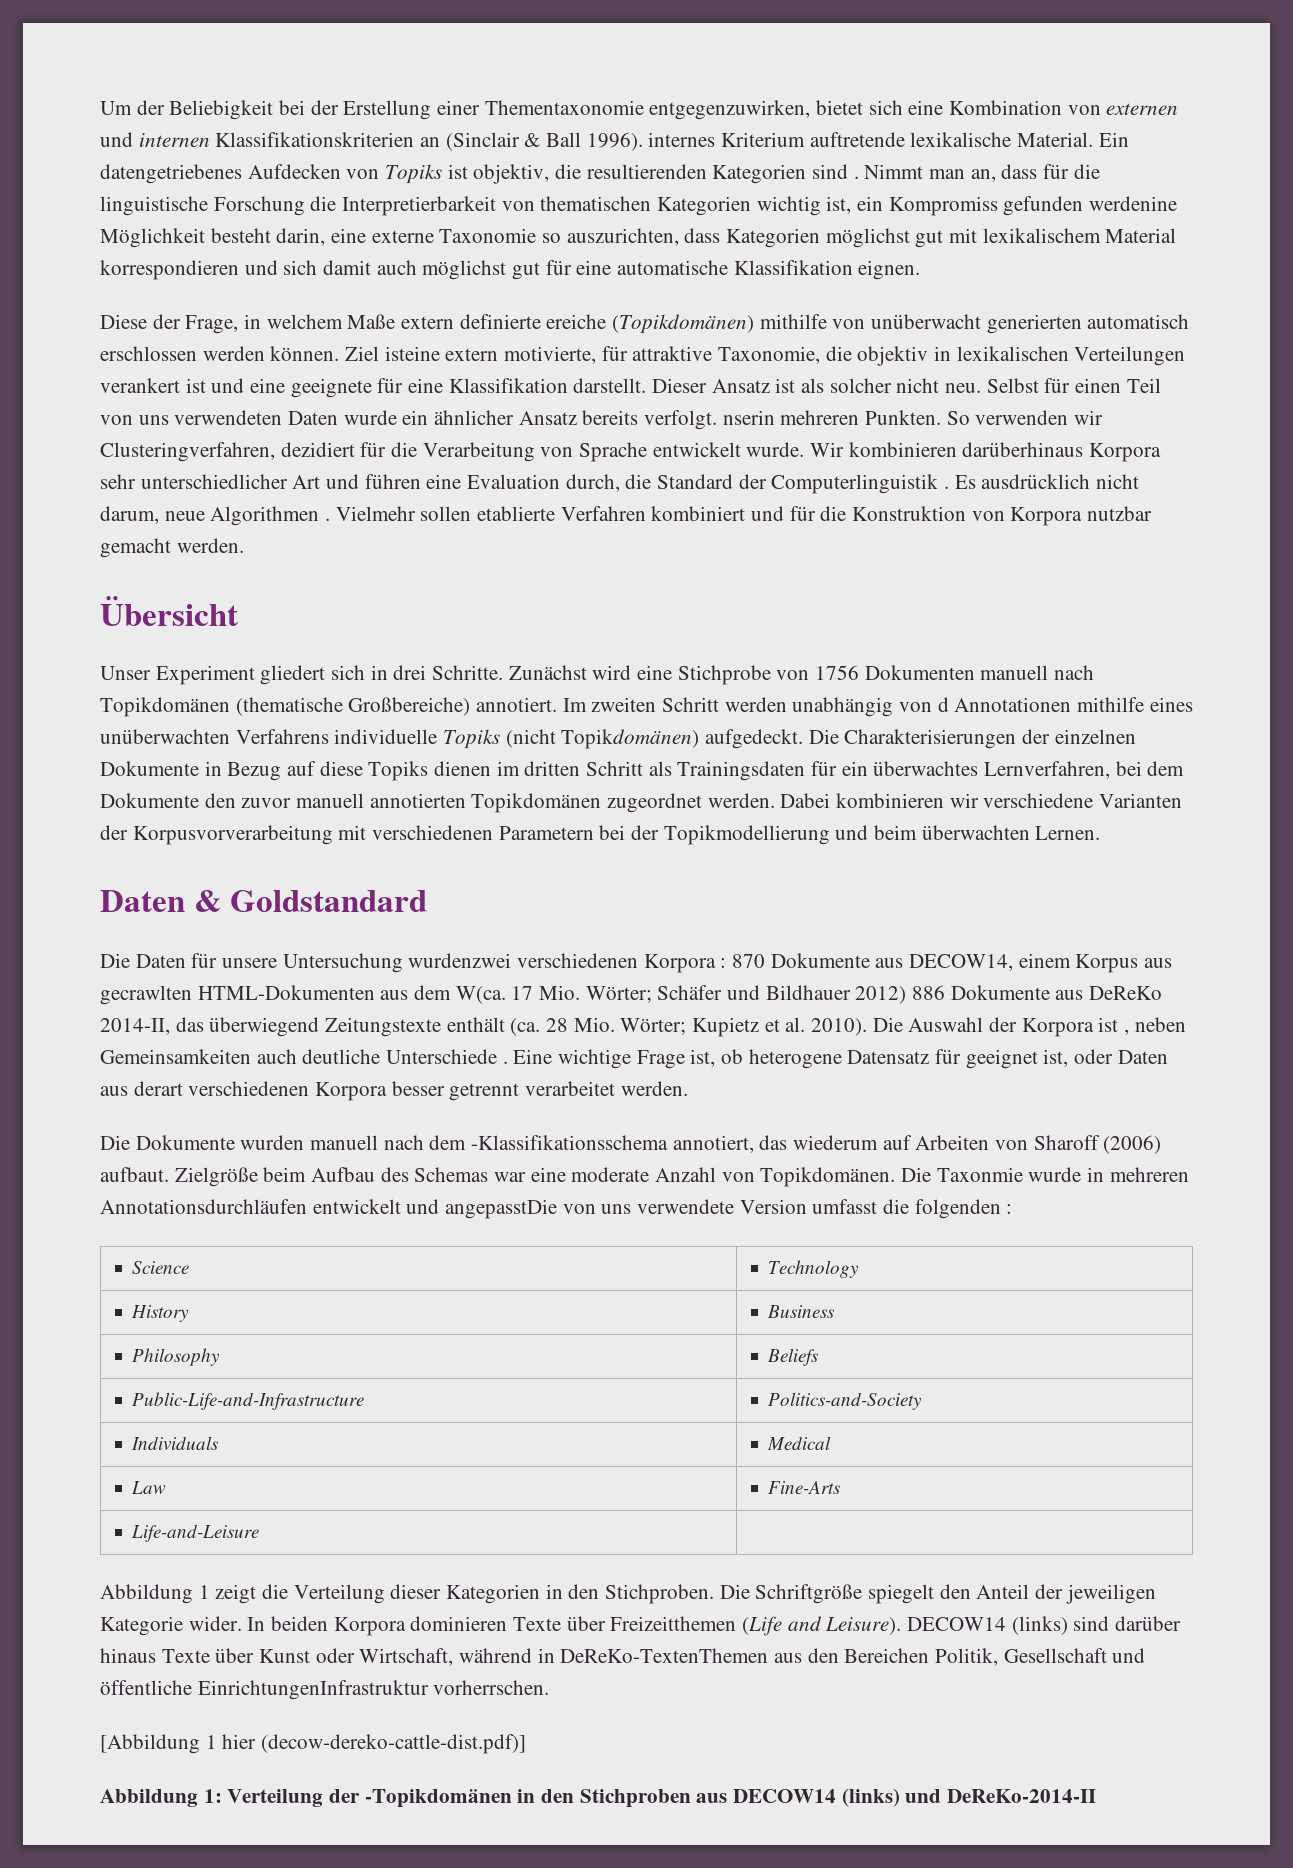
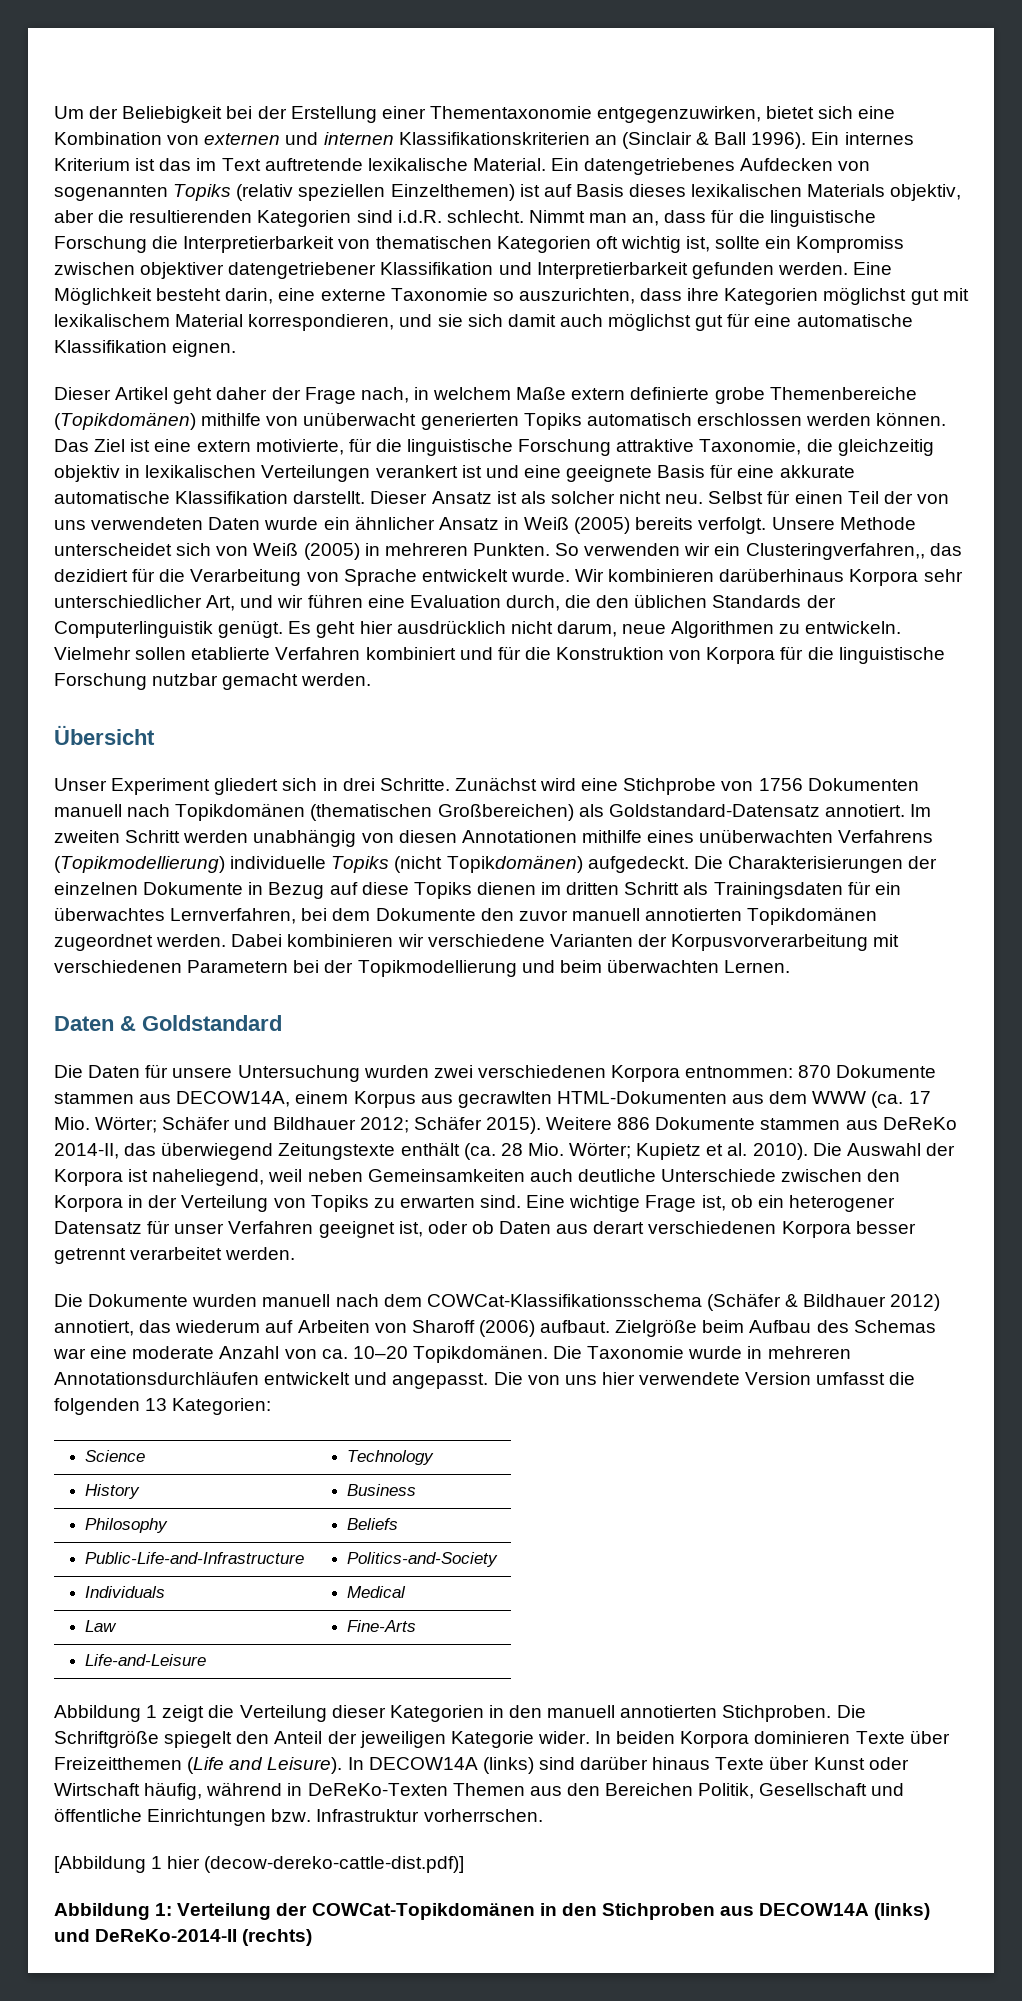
(643, 141) none -> [811,132,840,145] Ein
(806, 139) none -> [135,158,261,171] ist das im Text
[385,164,550,184] Topiks ist objektiv, -> [54,184,962,201] [54,210,94,223] sogenannten Topiks (relativ speziellen Einzelthemen) ist auf Basis dieses lexikalischen Materials objektiv, aber
[853,176,859,179] . -> [397,210,524,223] i.d.R. schlecht.
(752, 206) none -> [595,236,618,249] oft
(852, 205) none -> [715,236,761,249] sollte
[1003,196,1178,216] gefunden werdenine -> [54,262,893,279] zwischen objektiver datengetriebener Klassifikation und Interpretierbarkeit gefunden werden. Eine
(721, 235) none -> [687,288,720,301] ihre
[100,260,278,280] korrespondieren und -> [248,314,463,331] korrespondieren, und sie
[100,314,239,334] Diese der Frage, -> [54,387,409,404] Dieser Artikel geht daher der Frage nach,
[546,314,607,329] ereiche -> [714,387,917,404] grobe Themenbereiche
(1082, 324) none -> [523,413,582,430] Topiks
[345,346,628,364] Ziel isteine extern motivierte, für -> [54,438,612,456] Das Ziel ist eine extern motivierte, für die linguistische Forschung
(852, 353) none -> [837,439,934,456] gleichzeitig
[377,378,444,393] für eine -> [657,464,855,478] [54,491,170,504] Basis für eine akkurate automatische
(1161, 385) none -> [883,491,913,504] der
[582,410,775,430] bereits verfolgt. nserin -> [503,517,916,534] [54,543,380,560] in Weiß (2005) bereits verfolgt. Unsere Methode unterscheidet sich von Weiß (2005) in
[100,442,275,462] Clusteringverfahren, -> [714,543,962,560] ein Clusteringverfahren,, das
[292,474,360,489] Art und -> [206,595,304,611] Art, und wir
[657,474,976,494] Standard der Computerlinguistik . Es -> [596,594,836,608] [54,620,393,638] den üblichen Standards der Computerlinguistik genügt. Es geht hier
[325,518,331,521] . -> [779,621,902,634] zu entwickeln.
(1083, 516) none -> [780,646,945,664] [54,673,147,690] für die linguistische Forschung
[235,697,471,716] (thematische Großbereiche) -> [310,804,820,821] (thematischen Großbereichen) als Goldstandard-Datensatz
[937,697,949,712] d -> [398,830,457,843] diesen
(329, 736) none -> [54,856,225,873] (Topikmodellierung)
[408,953,727,973] wurdenzwei verschiedenen Korpora : -> [363,1065,794,1082] wurden zwei verschiedenen Korpora entnommen:
[875,954,1014,971] aus DECOW14, -> [54,1091,291,1107] stammen aus DECOW14A,
[455,986,506,1004] W(ca. -> [812,1091,904,1108] WWW (ca.
[855,986,907,1004] 2012) -> [359,1116,613,1134] 2012; Schäfer 2015). Weitere
(1050, 992) none -> [760,1118,841,1130] stammen
[1124,1029,1130,1035] , -> [152,1169,303,1186] naheliegend, weil
[502,1061,508,1064] . -> [781,1169,901,1182] [54,1195,522,1212] zwischen den Korpora in der Verteilung von Topiks zu erwarten sind.
[748,1049,962,1069] heterogene Datensatz für -> [757,1195,895,1212] [54,1220,314,1234] ein heterogener Datensatz für unser Verfahren
(1114, 1056) none -> [471,1221,494,1234] ob
[471,1135,669,1150] -Klassifikationsschema -> [426,1293,941,1311] COWCat-Klassifikationsschema (Schäfer & Bildhauer 2012)
(755, 1177) none -> [321,1346,408,1359] ca. 10–20
[936,1167,1023,1182] Taxonmie -> [587,1346,685,1359] Taxonomie
[445,1199,632,1219] angepasstDie von uns -> [392,1372,635,1389] angepasst. Die von uns hier
[1006,1204,1013,1214] : -> [145,1398,272,1415] 13 Kategorien:
(600, 1591) none -> [547,1705,718,1718] manuell annotierten
[907,1617,1007,1631] DECOW14 -> [347,1757,478,1770] In DECOW14A
[359,1648,769,1666] Wirtschaft, während in DeReKo-TextenThemen -> [54,1782,525,1800] Wirtschaft häufig, während in DeReKo-Texten Themen
[197,1680,429,1700] EinrichtungenInfrastruktur -> [147,1809,420,1826] Einrichtungen bzw. Infrastruktur
[364,1789,512,1808] -Topikdomänen -> [311,1903,535,1920] COWCat-Topikdomänen
[733,1789,837,1803] DECOW14 -> [759,1903,870,1916] DECOW14A
(1097, 1796) none -> [242,1929,313,1946] (rechts)

